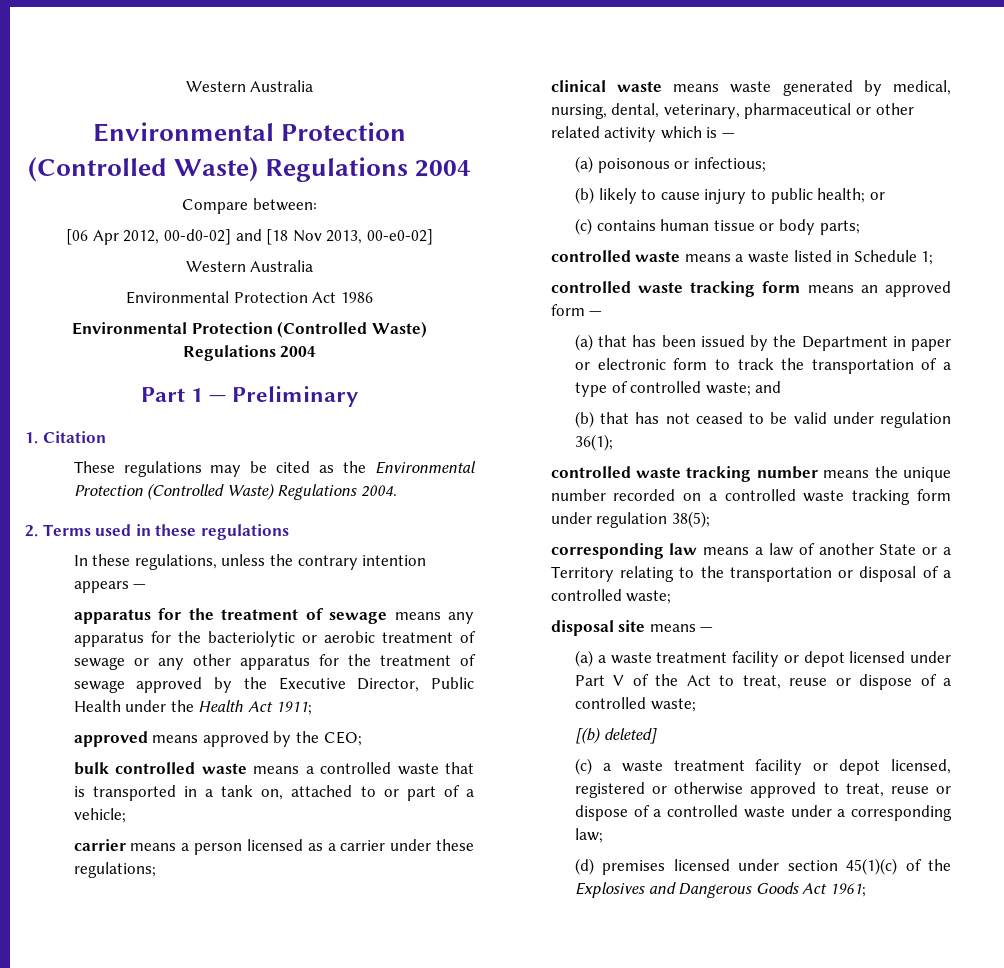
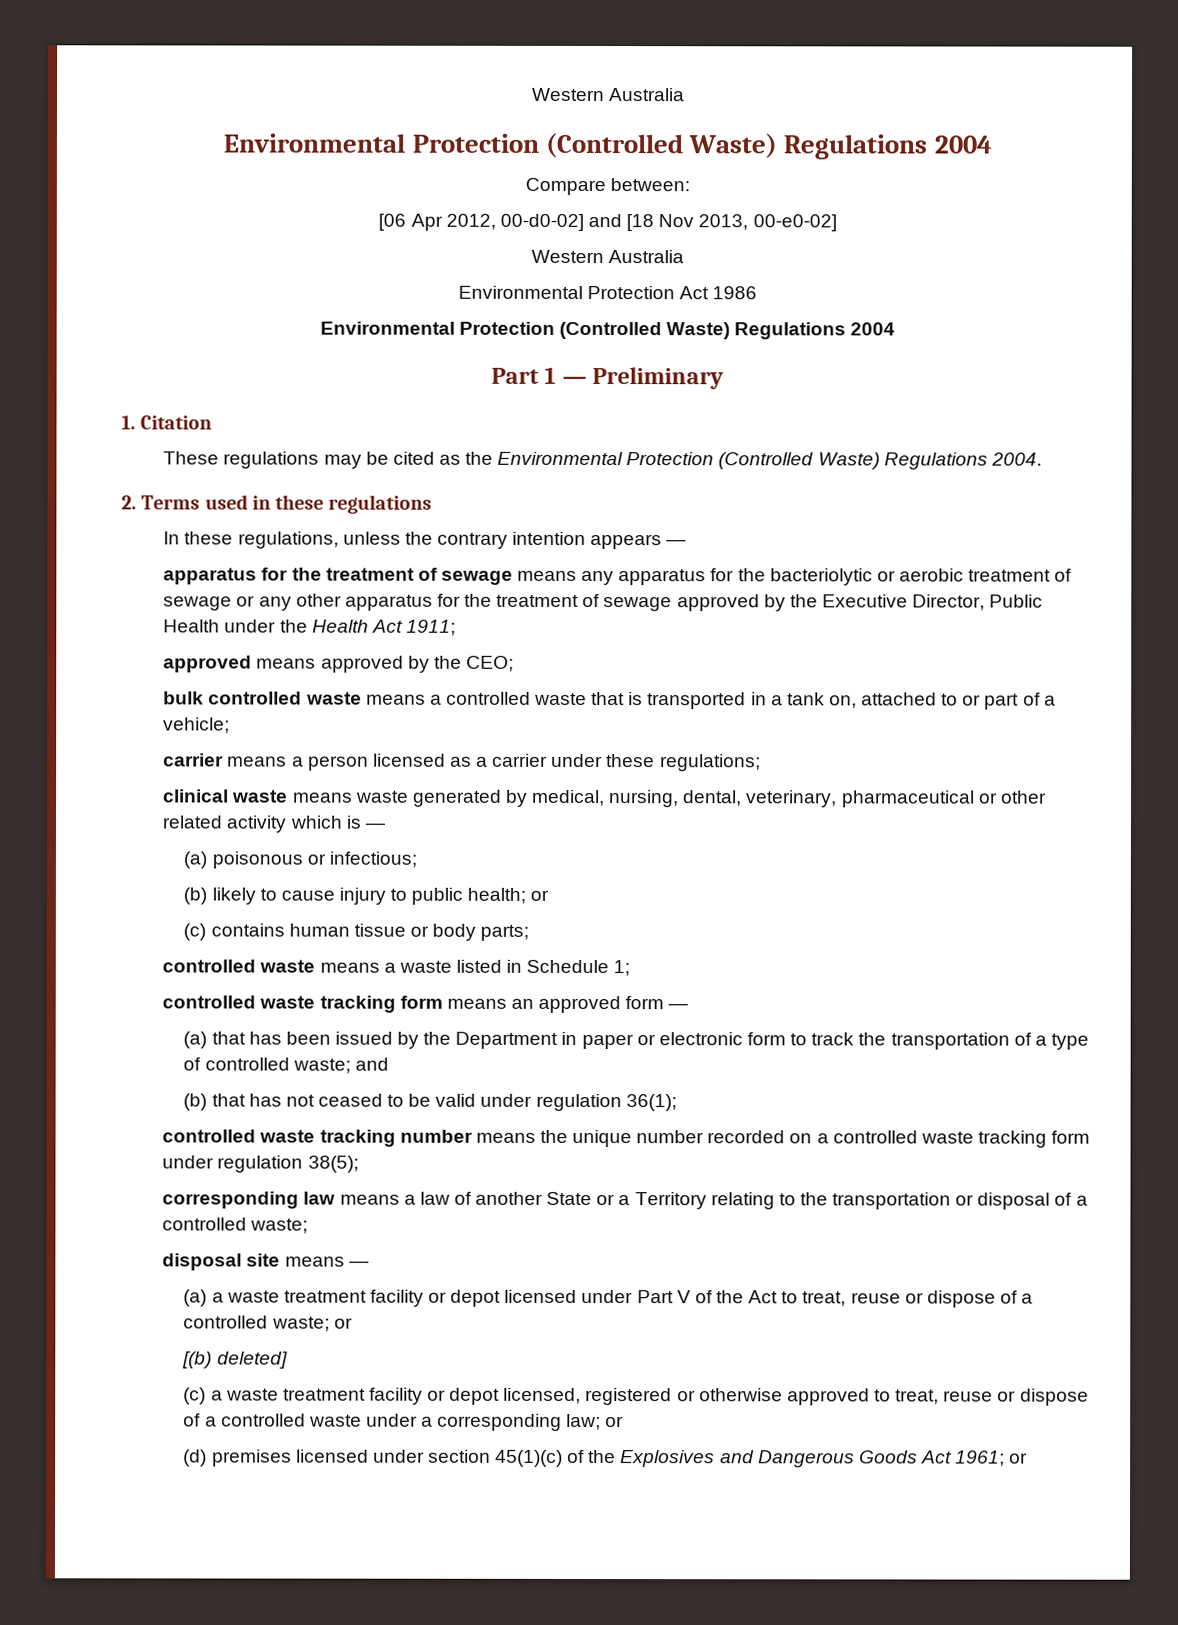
(696, 705) none -> [333,1317,353,1329] or
(604, 835) none -> [605,1416,625,1428] or
(866, 890) none -> [1009,1452,1029,1464] or

